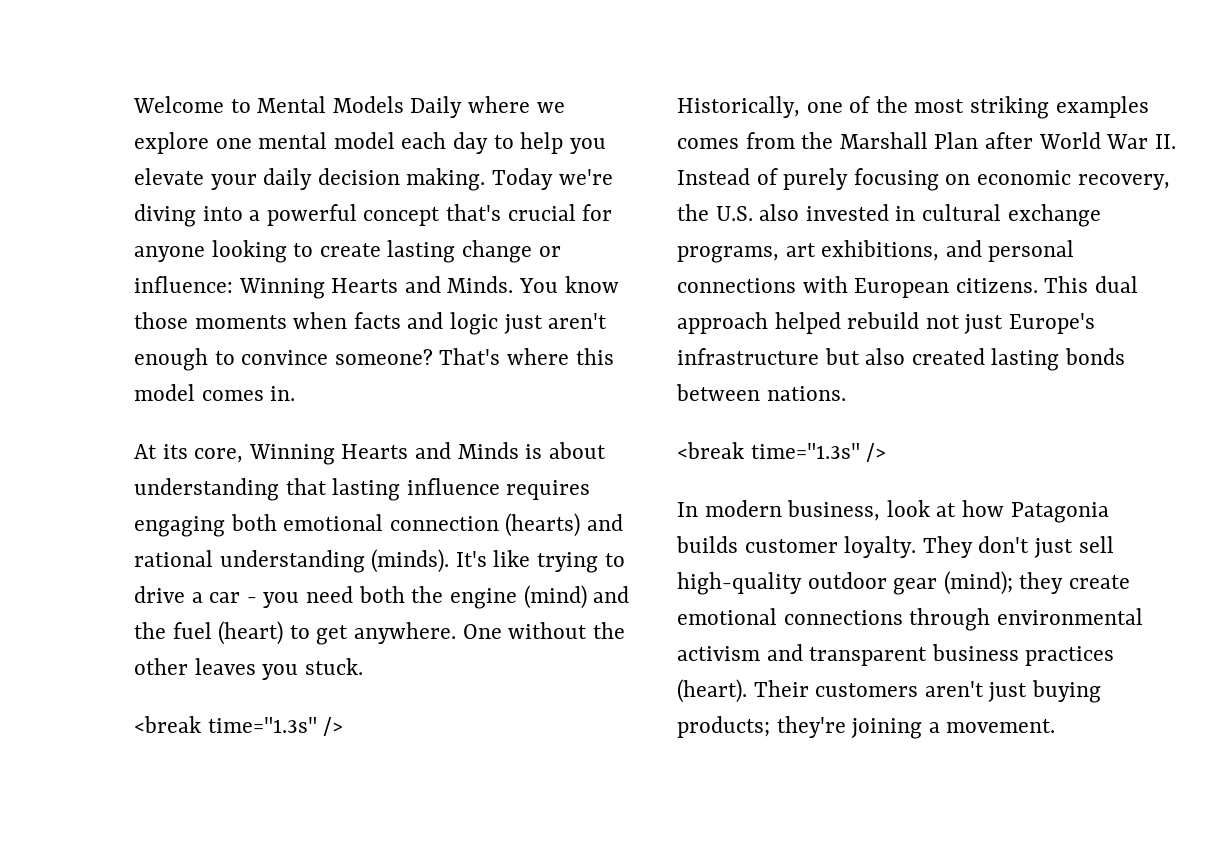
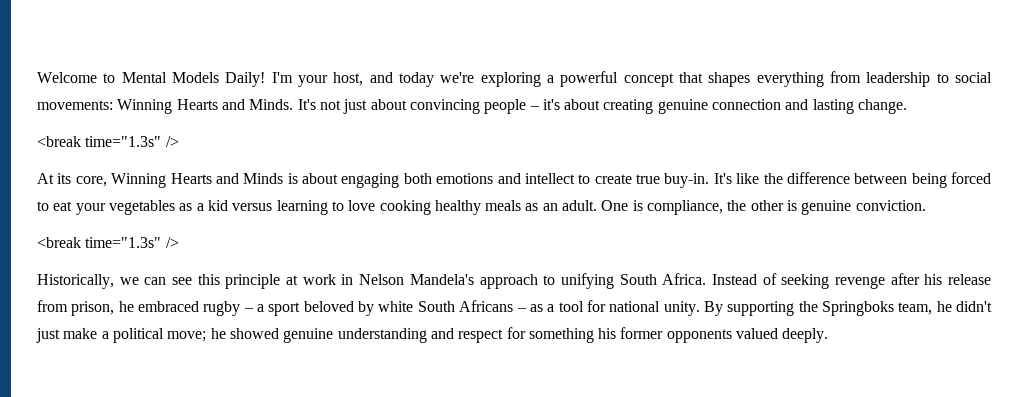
[410,96,565,118] [134,132,606,154] [134,168,613,191] [134,204,613,227] [134,240,561,263] [134,276,619,299] [134,312,608,335] [134,348,614,371] [134,384,296,401] Daily where we explore one mental model each day to help you elevate your daily decision making. Today we're diving into a powerful concept that's crucial for anyone looking to create lasting change or influence: Winning Hearts and Minds. You know those moments when facts and logic just aren't enough to convince someone? That's where this model comes in. -> [225,71,993,87] [37,99,908,114] [37,136,179,147] Daily! I'm your host, and today we're exploring a powerful concept that shapes everything from leadership to social movements: Winning Hearts and Minds. It's not just about convincing people – it's about creating genuine connection and lasting change. // <break time="1.3s" />
[134,478,591,501] [134,513,624,537] [134,549,625,573] [134,585,630,609] [134,621,625,645] [134,658,363,680] [134,716,344,736] [677,96,1149,119] [677,132,1176,149] [677,168,1170,191] [677,204,1101,227] [677,240,1075,263] [677,276,1139,298] [677,312,1096,334] [677,348,1126,371] [676,384,846,401] [677,442,887,462] [677,500,1109,523] [676,536,1114,558] [677,571,1131,595] [677,608,1143,631] [677,644,1115,666] [677,679,1102,703] [677,716,1056,739] understanding that lasting influence requires engaging both emotional connection (hearts) and rational understanding (minds). It's like trying to drive a car - you need both the engine (mind) and the fuel (heart) to get anywhere. One without the other leaves you stuck. // <break time="1.3s" /> // Historically, one of the most striking examples comes from the Marshall Plan after World War II. Instead of purely focusing on economic recovery, the U.S. also invested in cultural exchange programs, art exhibitions, and personal connections with European citizens. This dual approach helped rebuild not just Europe's infrastructure but also created lasting bonds between nations. // <break time="1.3s" /> // In modern business, look at how Patagonia builds customer loyalty. They don't just sell high-quality outdoor gear (mind); they create emotional connections through environmental activism and transparent business practices (heart). Their customers aren't just buying products; they're joining a movement. -> [341,172,991,188] [37,200,926,215] [37,237,179,248] [37,273,991,289] [37,300,992,316] [36,327,829,343] engaging both emotions and intellect to create true buy-in. It's like the difference between being forced to eat your vegetables as a kid versus learning to love cooking healthy meals as an adult. One is compliance, the other is genuine conviction. // <break time="1.3s" /> // Historically, we can see this principle at work in Nelson Mandela's approach to unifying South Africa. Instead of seeking revenge after his release from prison, he embraced rugby – a sport beloved by white South Africans – as a tool for national unity. By supporting the Springboks team, he didn't just make a political move; he showed genuine understanding and respect for something his former opponents valued deeply.

